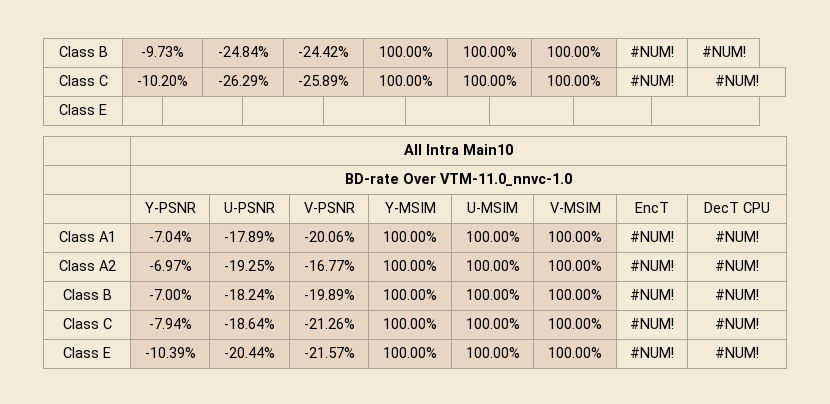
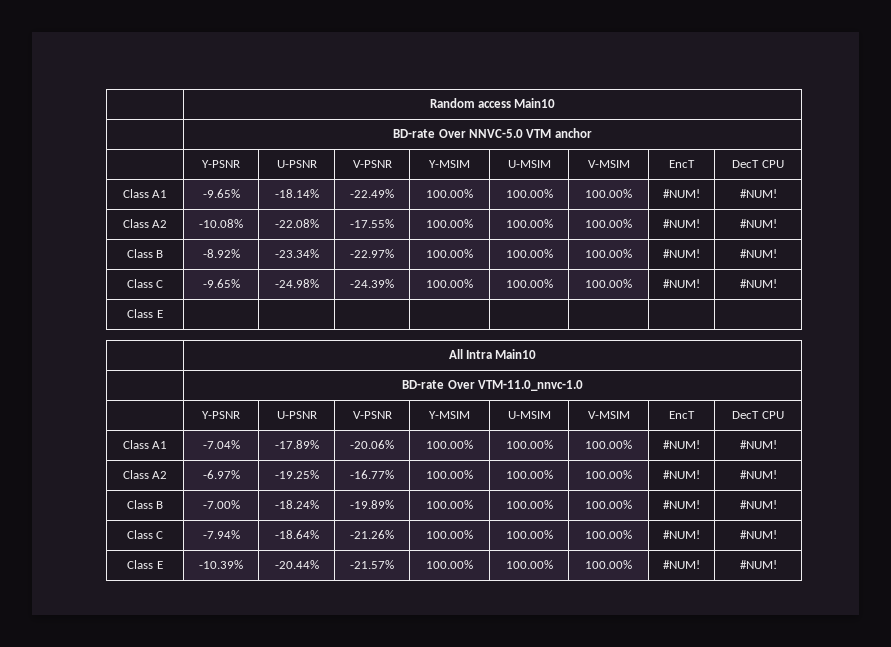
[58,46,108,57] [141,46,184,57] [217,46,269,57] [298,46,349,57] [378,46,433,57] [462,46,517,57] [547,46,601,57] [630,46,674,57] [701,46,746,57] [58,75,108,86] [137,75,188,86] [217,75,269,86] [298,75,349,86] Class B | -9.73% | -24.84% | -24.42% | 100.00% | 100.00% | 100.00% | #NUM! | #NUM! // Class C | -10.20% | -26.29% | -25.89% -> [429,98,556,108] [393,128,592,138] [202,160,240,168] [276,160,317,168] [352,160,392,168] [429,160,470,168] [507,160,551,168] [587,160,630,168] [669,160,695,168] [732,160,784,168] [122,189,168,198] [202,189,240,198] [274,189,319,198] [350,189,394,198] [426,189,473,198] [505,189,553,198] [585,189,632,198] [663,189,700,198] [739,189,777,198] [122,219,168,228] [199,219,243,228] [274,219,319,228] [350,219,394,228] [426,219,473,228] [505,219,553,228] [585,219,632,228] [663,219,700,228] [739,219,777,228] [126,249,164,258] [202,249,240,258] [274,249,319,258] [350,249,394,258] [426,249,473,258] [505,249,553,258] [585,249,632,258] [663,249,700,258] [739,249,777,258] [126,279,164,288] [202,279,240,288] [274,279,319,288] [350,279,394,288] | Random access Main10 // | BD-rate Over NNVC-5.0 VTM anchor // | Y-PSNR | U-PSNR | V-PSNR | Y-MSIM | U-MSIM | V-MSIM | EncT | DecT CPU // Class A1 | -9.65% | -18.14% | -22.49% | 100.00% | 100.00% | 100.00% | #NUM! | #NUM! // Class A2 | -10.08% | -22.08% | -17.55% | 100.00% | 100.00% | 100.00% | #NUM! | #NUM! // Class B | -8.92% | -23.34% | -22.97% | 100.00% | 100.00% | 100.00% | #NUM! | #NUM! // Class C | -9.65% | -24.98% | -24.39%

